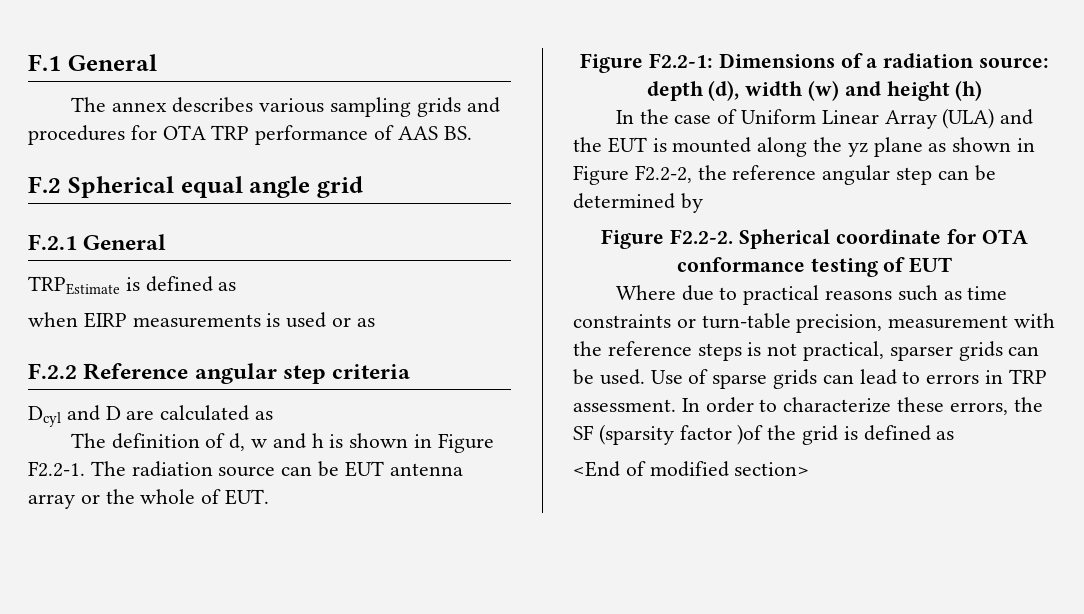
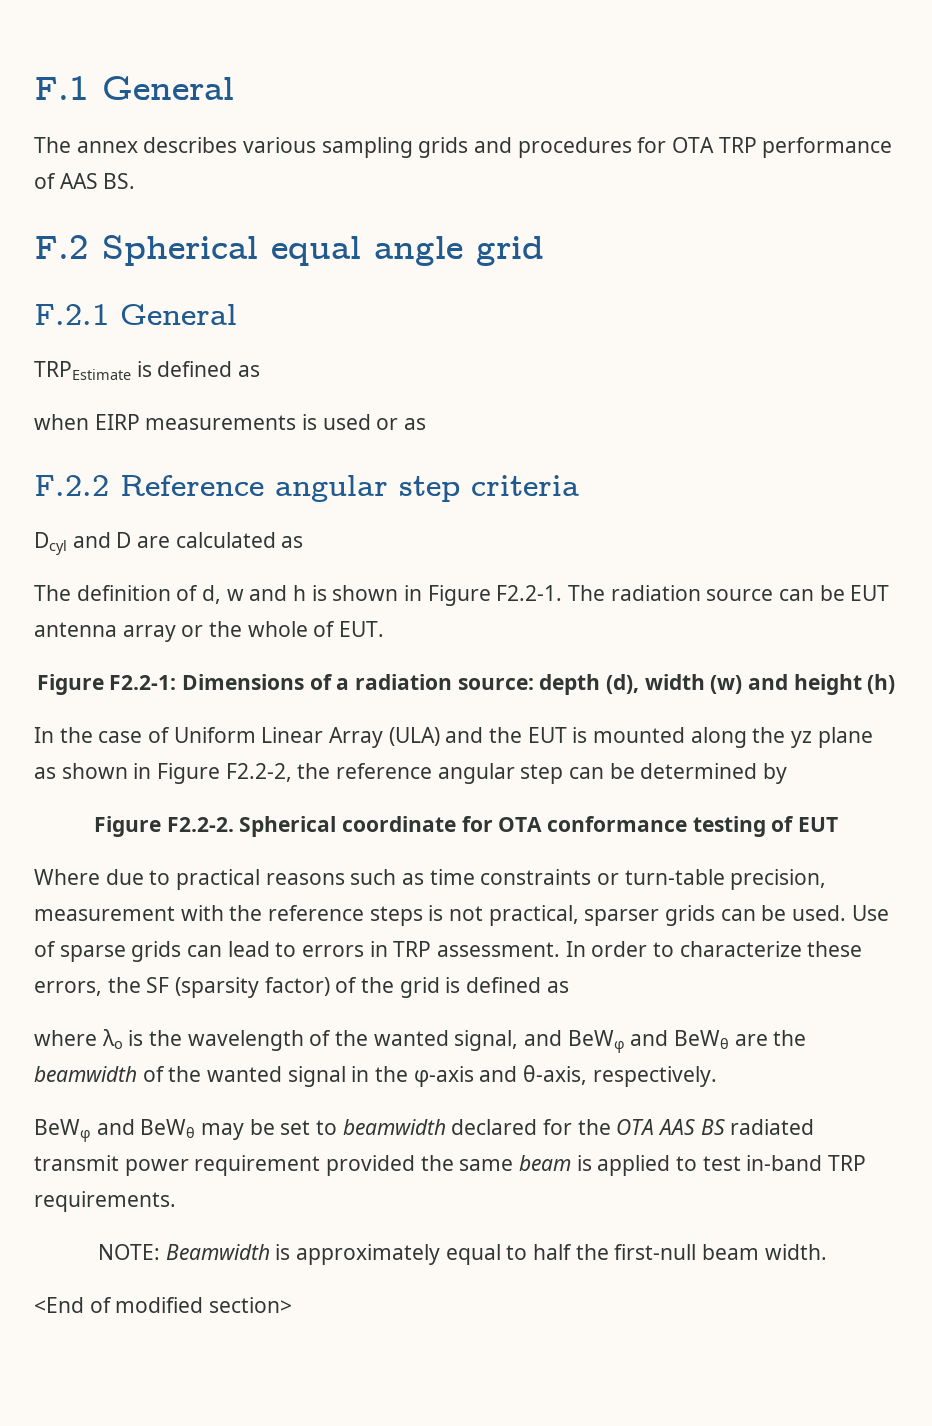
[679,424,764,445] factor )of -> [264,977,358,996] factor) of
(955, 435) none -> [34,1029,807,1053] [34,1065,717,1087] [34,1119,815,1142] [34,1155,867,1176] [34,1191,176,1212] [98,1244,827,1265] // where λo is the wavelength of the wanted signal, and BeWφ and BeWθ are the beamwidth of the wanted signal in the φ-axis and θ-axis, respectively. // BeWφ and BeWθ may be set to beamwidth declared for the OTA AAS BS radiated transmit power requirement provided the same beam is applied to test in-band TRP requirements. // NOTE: Beamwidth is approximately equal to half the first-null beam width.

